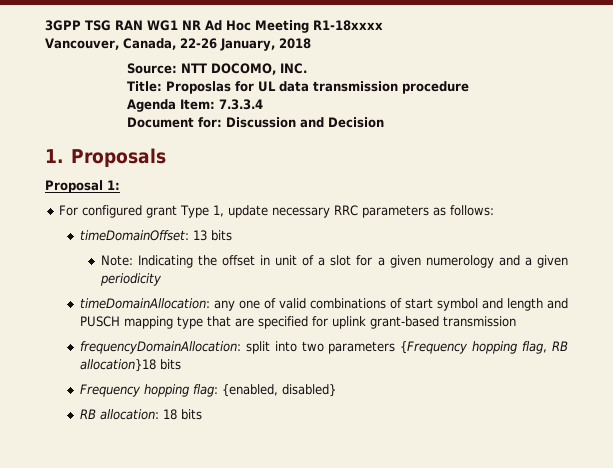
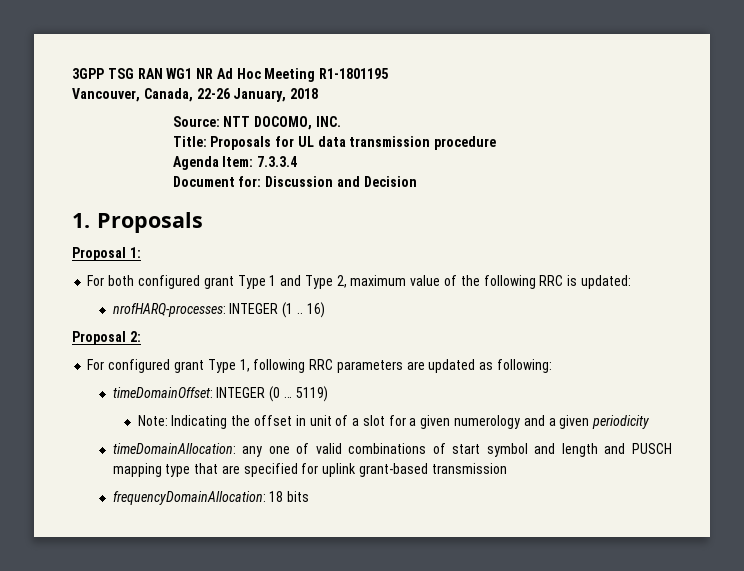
[313,20,383,31] R1-18xxxx -> [319,68,389,79] R1-1801195
[166,81,232,94] Proposlas -> [210,136,272,150] Proposals
(120, 185) none -> [87,275,631,289] [112,302,325,318] [72,331,141,345] // For both configured grant Type 1 and Type 2, maximum value of the following RRC is updated: // nrofHARQ-processes: INTEGER (1 .. 16) // Proposal 2:
[228,205,495,218] [79,230,232,241] update necessary RRC parameters as follows: // timeDomainOffset: 13 bits -> [253,359,552,373] [112,386,328,402] following RRC parameters are updated as following: // timeDomainOffset: INTEGER (0 … 5119)
[245,341,569,354] [79,359,181,372] [79,384,336,397] [79,409,159,420] split into two parameters {Frequency hopping flag, RB allocation}18 bits // Frequency hopping flag: {enabled, disabled} // RB allocation: -> (266, 498) none

